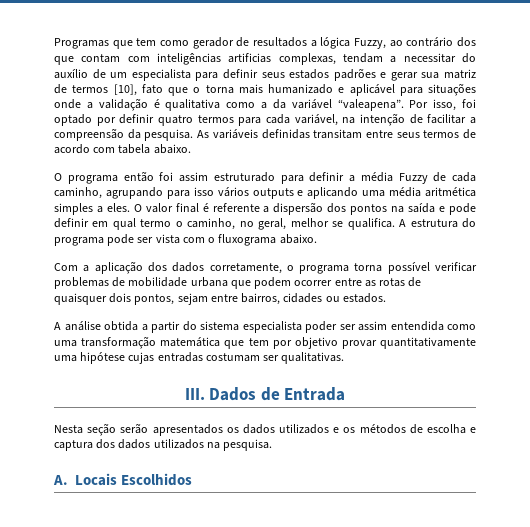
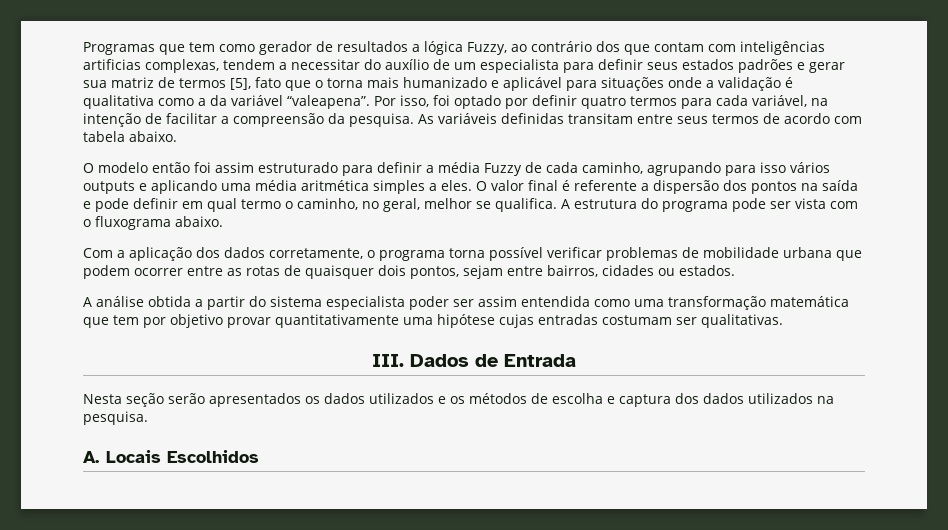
[343,53,383,63] tendam -> [223,59,275,70] tendem
[113,84,137,96] [10], -> [230,78,251,90] [5],
[67,175,118,184] programa -> [98,162,148,173] modelo

